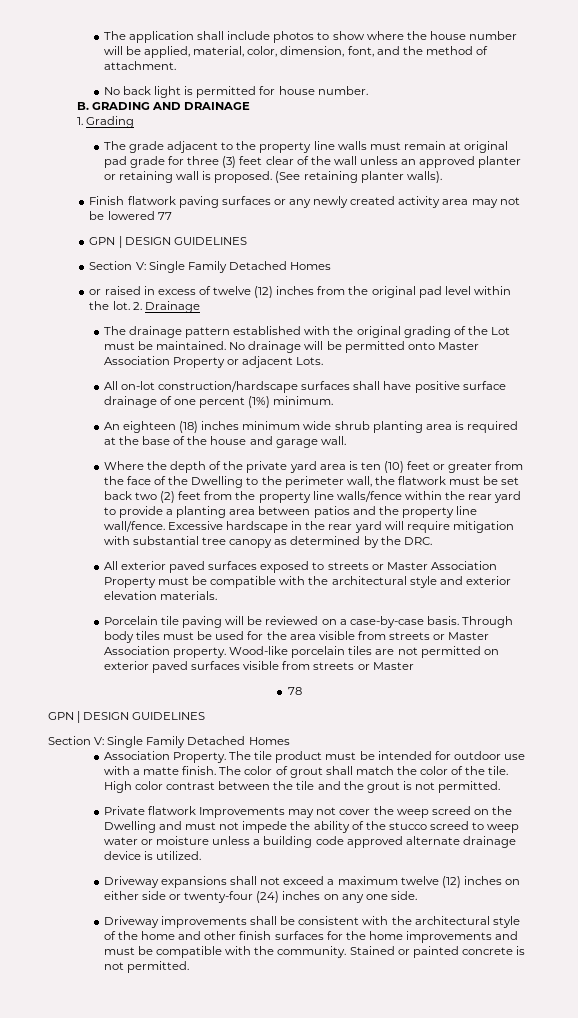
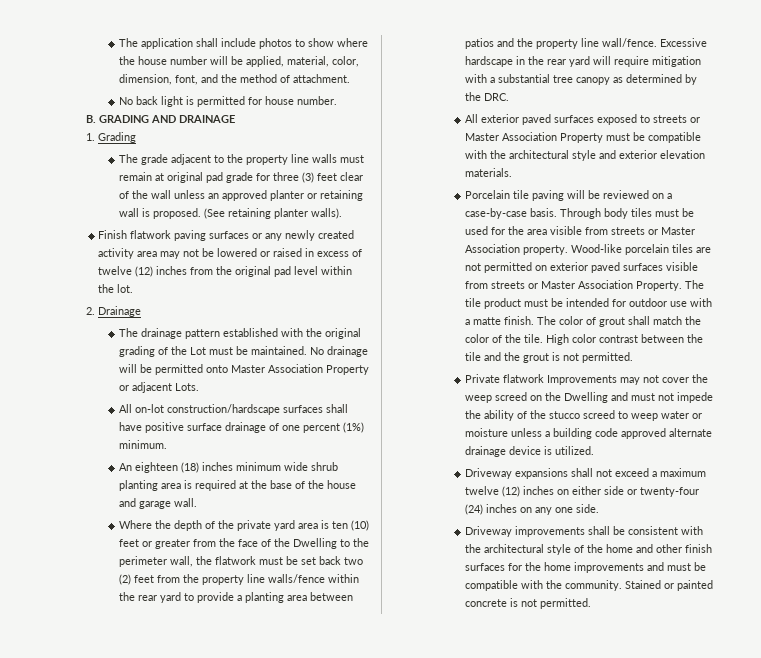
[157,212,172,220] [89,236,247,248] [89,261,332,273] 77 // GPN | DESIGN GUIDELINES // Section V: Single Family Detached Homes // -> (258, 252) none
(130, 305) none -> (134, 288) //
(130, 540) none -> [490,77,496,83] a
[287,687,302,695] [48,711,206,723] [48,736,290,748] // 78 // GPN | DESIGN GUIDELINES // Section V: Single Family Detached Homes // -> (576, 285) none

